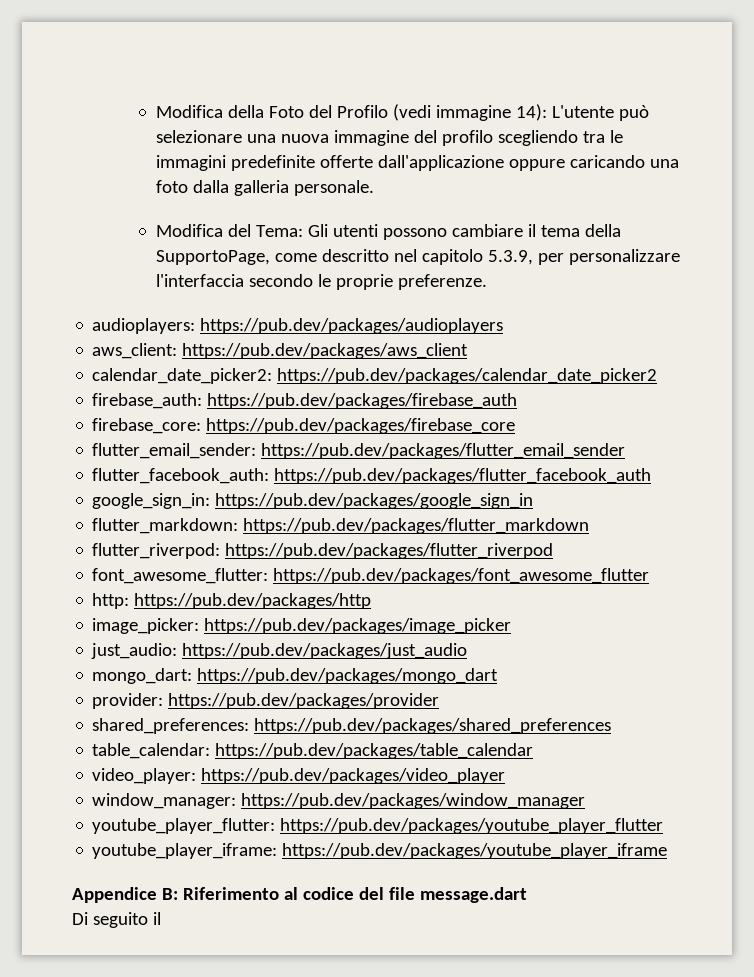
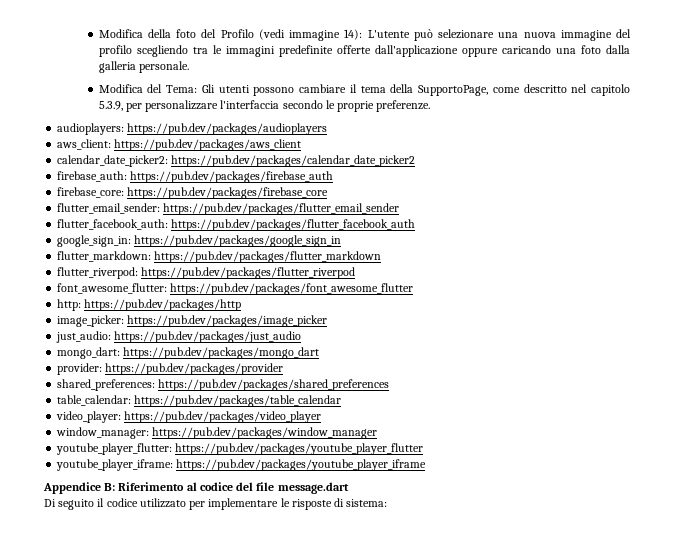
[269,106,305,118] Foto -> [176,29,197,38] foto
(161, 918) none -> [106,498,388,510] codice utilizzato per implementare le risposte di sistema:

